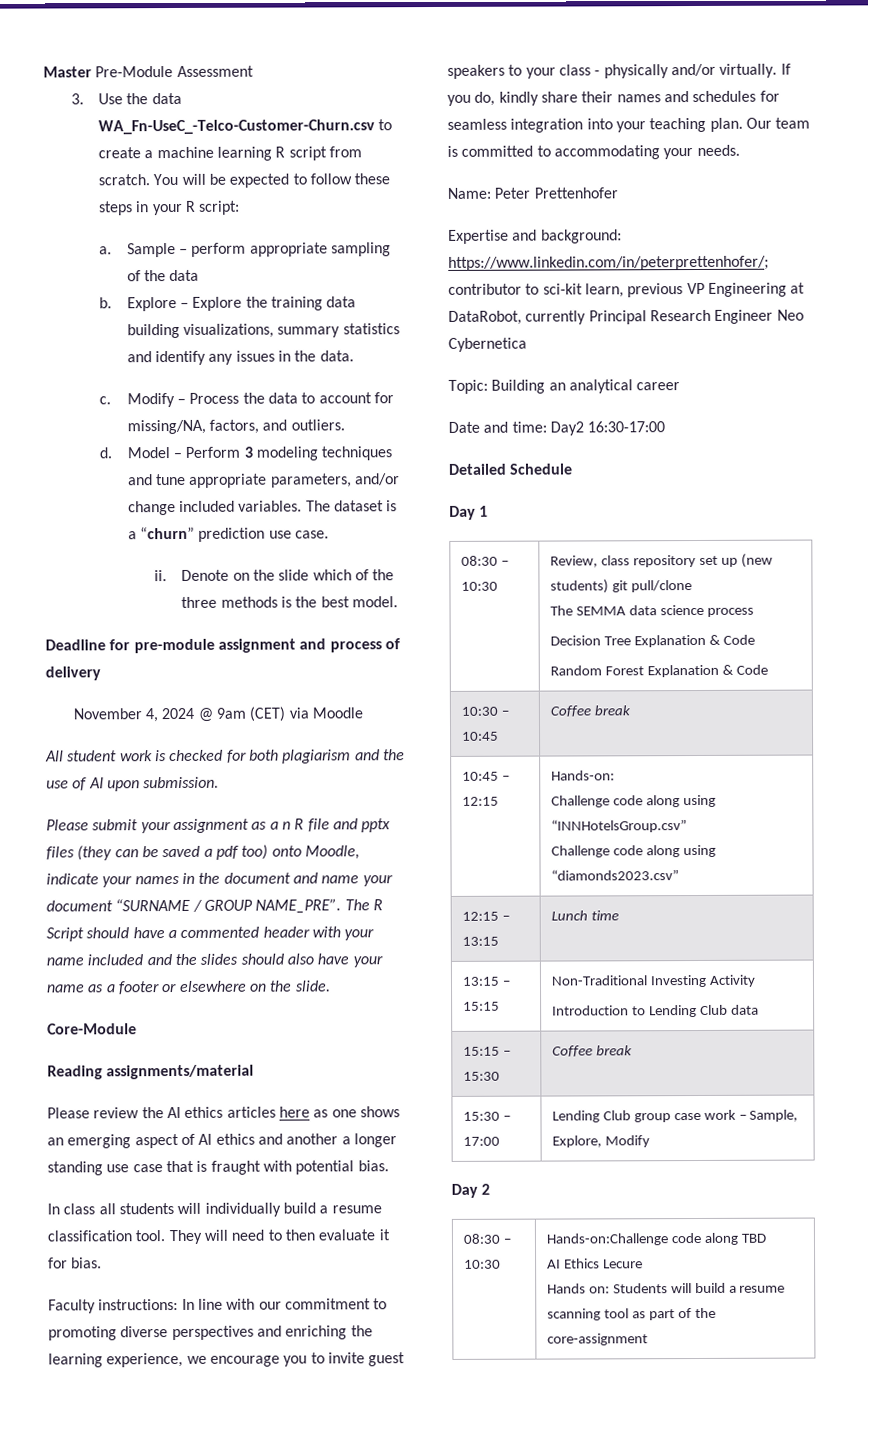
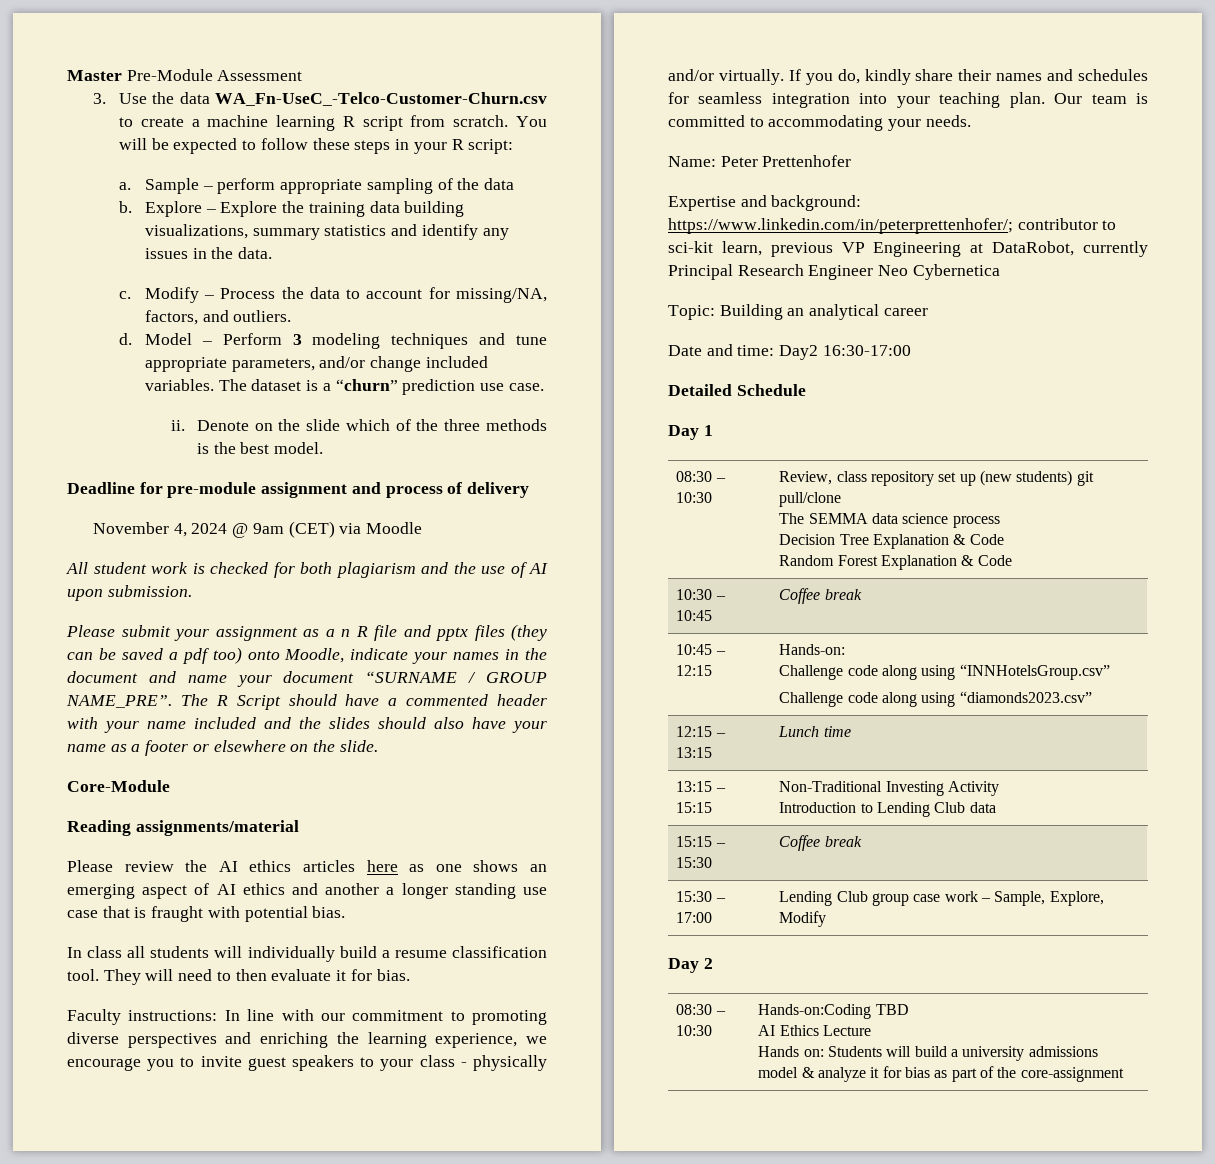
[545,1232,738,1246] Hands-on:Challenge code along -> [758,1004,872,1019] Hands-on:Coding
[602,1259,643,1269] Lecure -> [822,1025,871,1036] Lecture
[739,1285,786,1293] [546,1308,629,1321] resume scanning tool -> [962,1046,1098,1061] [758,1066,930,1082] university admissions model & analyze it for bias

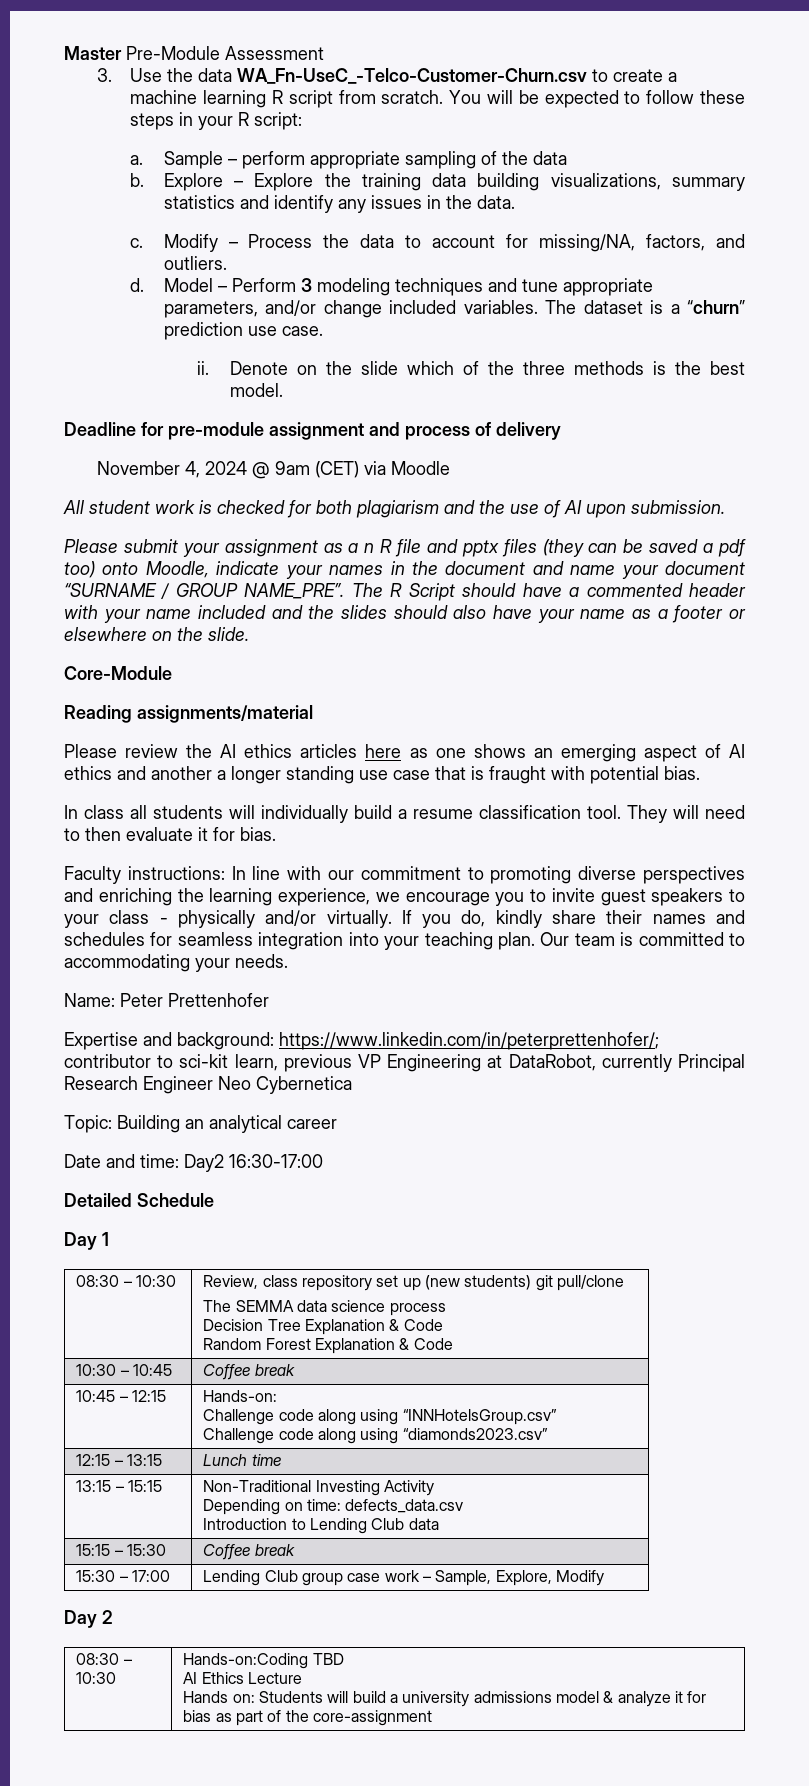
(999, 788) none -> [203,1499,464,1515] // Depending on time: defects_data.csv

